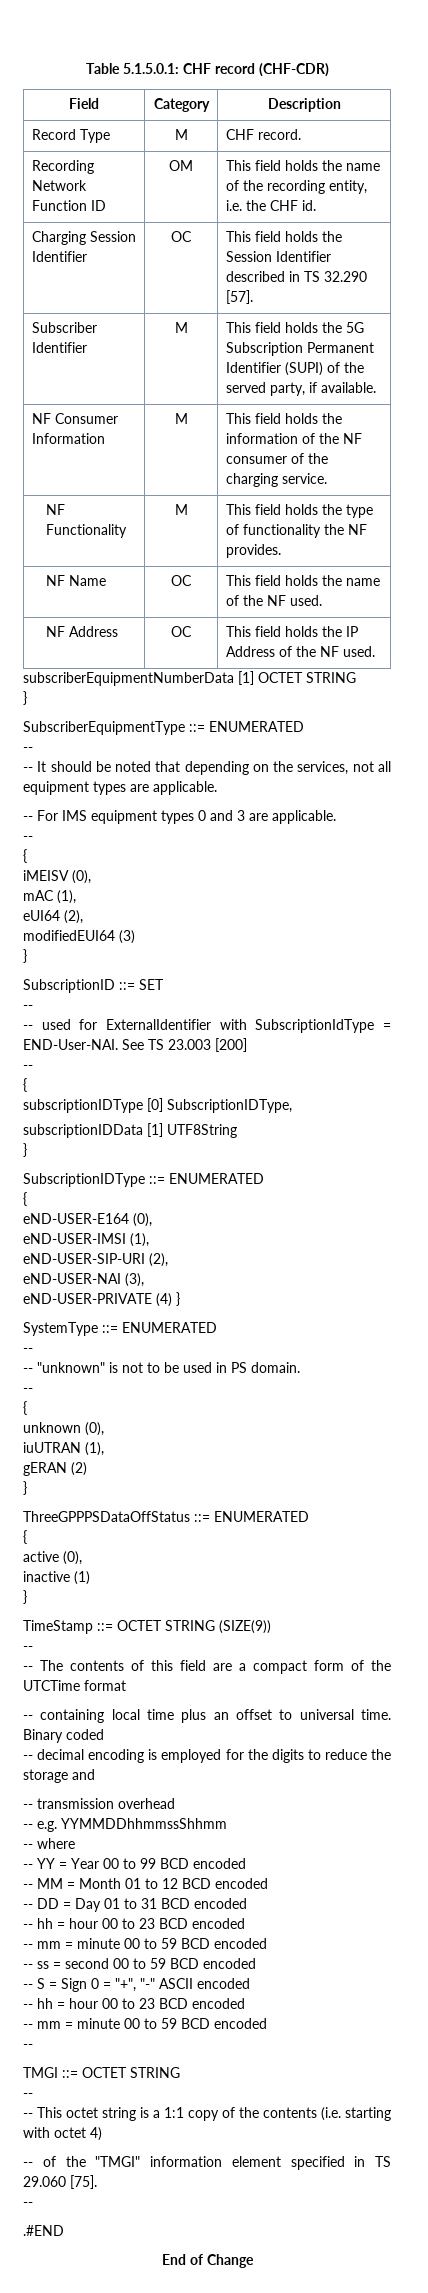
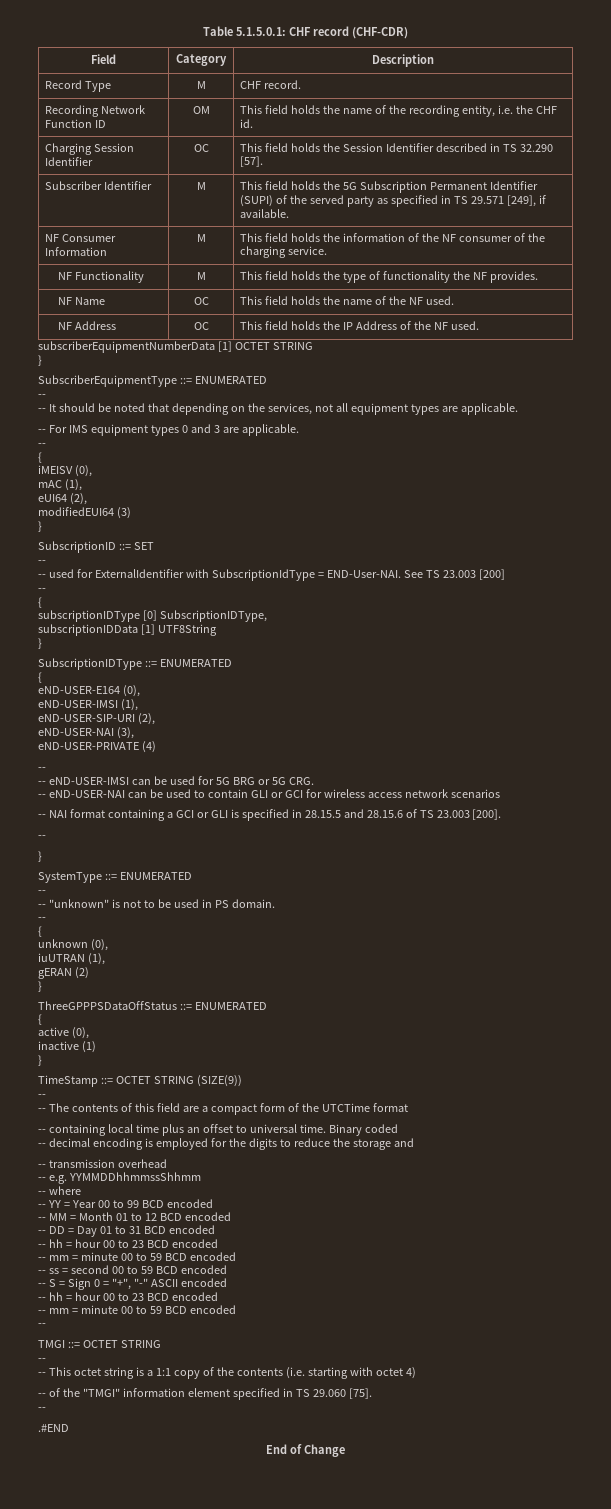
[269,382,305,396] party, -> [347,195,537,207] party as specified in TS 29.571 [249],
(172, 1300) none -> [38,767,46,771] [38,776,314,785] [38,789,500,798] [38,809,502,821] [38,835,46,839] // -- // -- eND-USER-IMSI can be used for 5G BRG or 5G CRG. // -- eND-USER-NAI can be used to contain GLI or GCI for wireless access network scenarios // -- NAI format containing a GCI or GLI is specified in 28.15.5 and 28.15.6 of TS 23.003 [200]. // -- //

